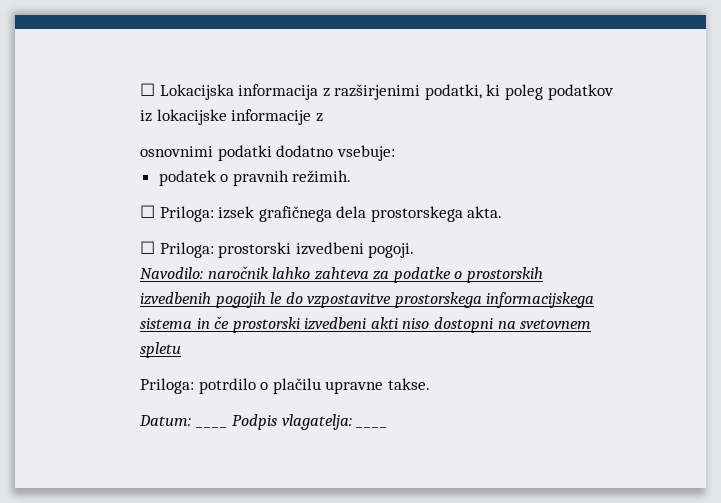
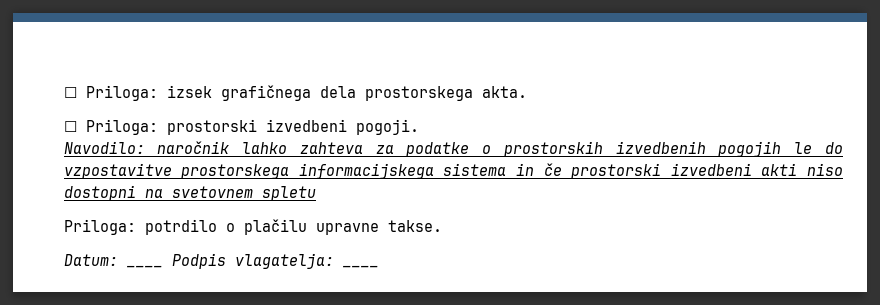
[139,83,614,100] [139,109,323,125] [139,145,395,161] [158,170,352,186] [139,205,155,218] ☐ Lokacijska informacija z razširjenimi podatki, ki poleg podatkov iz lokacijske informacije z // osnovnimi podatki dodatno vsebuje: // podatek o pravnih režimih. // ☐ -> [63,87,77,98] ☐

